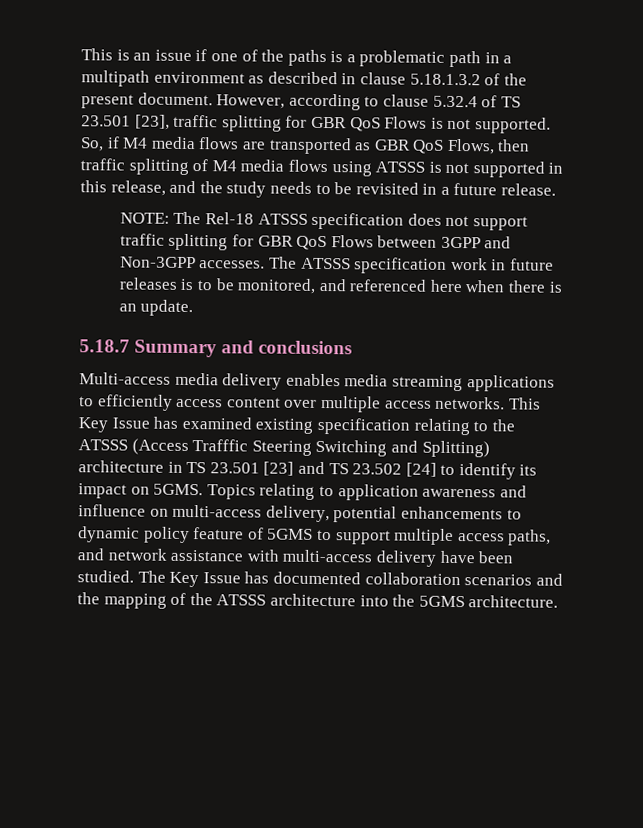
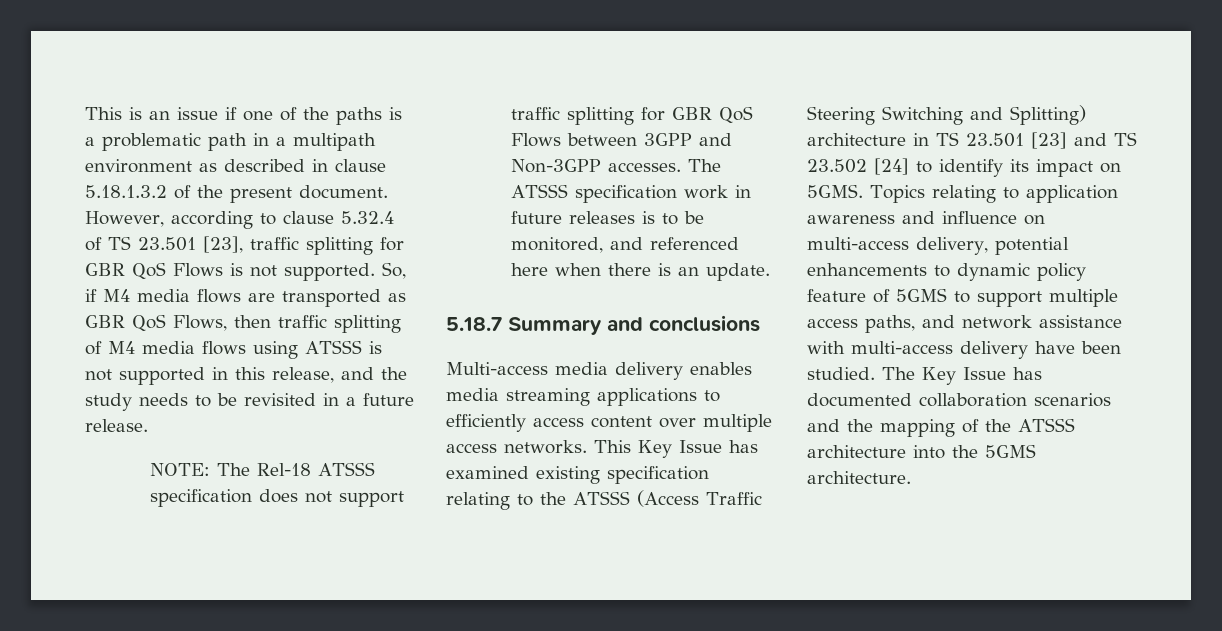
[192,439,249,452] Trafffic -> [705,492,762,505] Traffic

